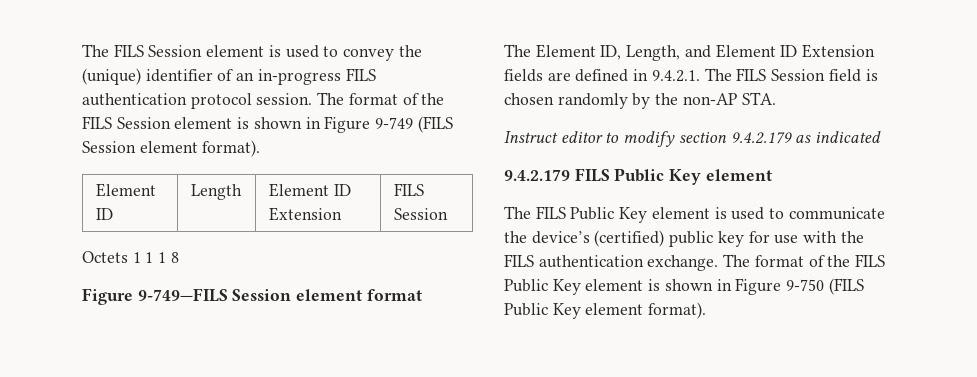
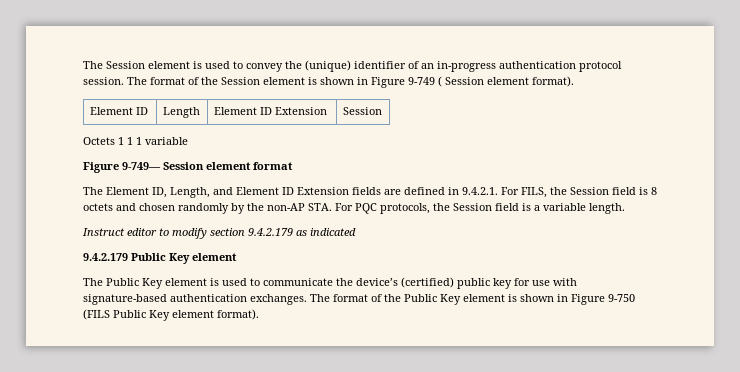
[82,44,144,57] The FILS -> [83,61,103,69] The
[345,68,376,81] FILS -> (496, 66) none
[82,116,112,129] FILS -> (218, 81) none
[417,116,453,133] (FILS -> [438,76,442,87] (
[393,183,424,196] FILS -> (327, 111) none
[170,252,179,263] [82,288,228,305] 8 // Figure 9-749—FILS -> [145,137,188,145] [83,162,161,173] variable // Figure 9-749—
[704,68,878,82] The FILS Session field is -> [501,187,657,198] [83,203,136,211] For FILS, the Session field is 8 octets and
(776, 98) none -> [335,203,625,214] For PQC protocols, the Session field is a variable length.
[574,168,610,182] FILS -> (128, 257) none
[535,206,566,219] FILS -> (103, 282) none
[840,231,864,243] [504,254,886,271] the FILS authentication exchange. The format of the FILS -> [83,294,401,305] signature-based authentication exchanges. The format of the

